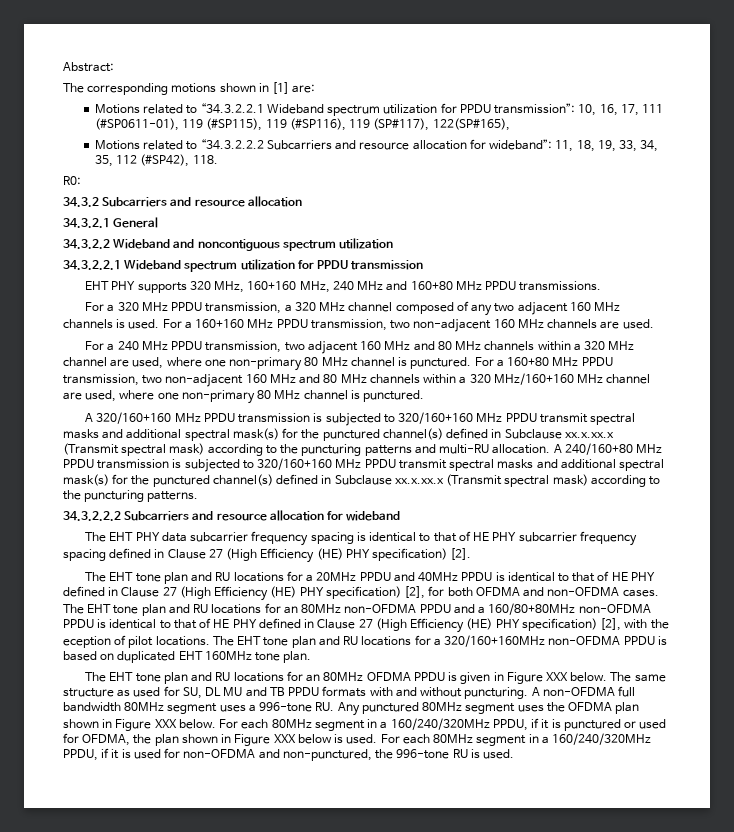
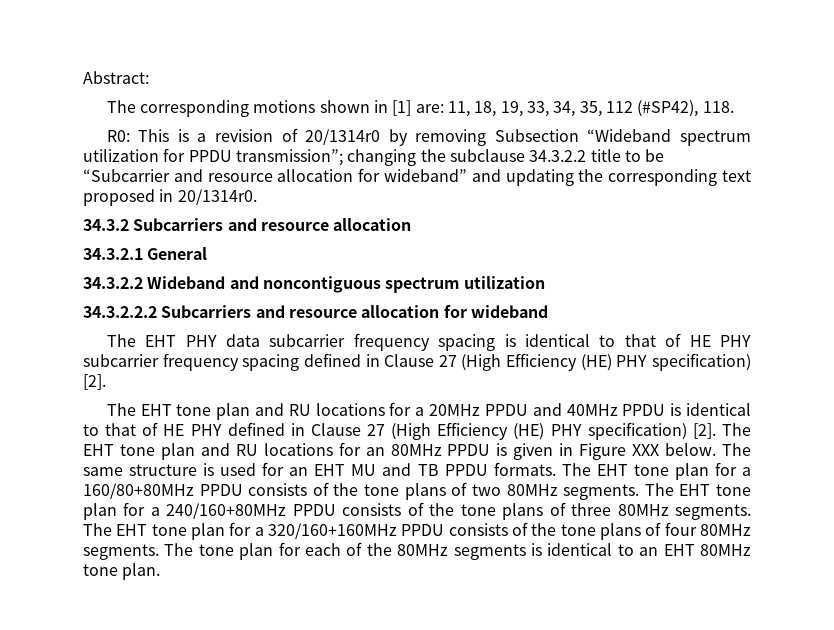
[94,103,663,116] [94,118,510,131] [94,139,553,150] // Motions related to “34.3.2.2.1 Wideband spectrum utilization for PPDU transmission”: 10, 16, 17, 111 (#SP0611-01), 119 (#SP115), 119 (#SP116), 119 (SP#117), 122(SP#165), // Motions related to “34.3.2.2.2 Subcarriers and resource allocation for wideband”: -> (444, 108) none
(81, 180) none -> [138,128,752,146] [83,148,665,166] [83,168,751,186] [83,189,257,206] This is a revision of 20/1314r0 by removing Subsection “Wideband spectrum utilization for PPDU transmission”; changing the subclause 34.3.2.2 title to be “Subcarrier and resource allocation for wideband” and updating the corresponding text proposed in 20/1314r0.
[63,259,424,272] [85,281,602,293] [85,301,621,316] [63,319,654,332] [85,341,635,354] [63,357,613,371] [63,373,651,387] [63,390,425,404] [85,412,636,426] [63,428,614,441] [63,443,663,456] [63,458,665,472] [63,474,661,487] [63,490,199,502] // 34.3.2.2.1 Wideband spectrum utilization for PPDU transmission // EHT PHY supports 320 MHz, 160+160 MHz, 240 MHz and 160+80 MHz PPDU transmissions. // For a 320 MHz PPDU transmission, a 320 MHz channel composed of any two adjacent 160 MHz channels is used. For a 160+160 MHz PPDU transmission, two non-adjacent 160 MHz channels are used. // For a 240 MHz PPDU transmission, two adjacent 160 MHz and 80 MHz channels within a 320 MHz channel are used, where one non-primary 80 MHz channel is punctured. For a 160+80 MHz PPDU transmission, two non-adjacent 160 MHz and 80 MHz channels within a 320 MHz/160+160 MHz channel are used, where one non-primary 80 MHz channel is punctured. // A 320/160+160 MHz PPDU transmission is subjected to 320/160+160 MHz PPDU transmit spectral masks and additional spectral mask(s) for the punctured channel(s) defined in Subclause xx.x.xx.x (Transmit spectral mask) according to the puncturing patterns and multi-RU allocation. A 240/160+80 MHz PPDU transmission is subjected to 320/160+160 MHz PPDU transmit spectral masks and additional spectral mask(s) for the punctured channel(s) defined in Subclause xx.x.xx.x (Transmit spectral mask) according to the puncturing patterns. -> (545, 282) none
[404,586,659,599] [2], for both OFDMA and non-OFDMA cases. -> [692,423,716,439] [2].
[344,603,651,615] [63,618,669,633] [63,635,667,648] [63,651,312,663] [85,671,411,684] non-OFDMA PPDU and a 160/80+80MHz non-OFDMA PPDU is identical to that of HE PHY defined in Clause 27 (High Efficiency (HE) PHY specification) [2], with the eception of pilot locations. The EHT tone plan and RU locations for a 320/160+160MHz non-OFDMA PPDU is based on duplicated EHT 160MHz tone plan. // The EHT tone plan and RU locations for an 80MHz OFDMA -> (442, 450) none
[117,686,222,699] as used for SU, DL -> [203,462,346,476] is used for an EHT
[322,686,636,699] [63,702,640,716] [63,718,667,731] [63,733,652,746] [63,748,515,761] formats with and without puncturing. A non-OFDMA full bandwidth 80MHz segment uses a 996-tone RU. Any punctured 80MHz segment uses the OFDMA plan shown in Figure XXX below. For each 80MHz segment in a 160/240/320MHz PPDU, if it is punctured or used for OFDMA, the plan shown in Figure XXX below is used. For each 80MHz segment in a 160/240/320MHz PPDU, if it is used for non-OFDMA and non-punctured, the 996-tone RU is used. -> [493,462,751,480] [83,482,752,500] [83,502,751,520] [83,522,752,540] [83,542,751,560] [83,563,161,580] formats. The EHT tone plan for a 160/80+80MHz PPDU consists of the tone plans of two 80MHz segments. The EHT tone plan for a 240/160+80MHz PPDU consists of the tone plans of three 80MHz segments. The EHT tone plan for a 320/160+160MHz PPDU consists of the tone plans of four 80MHz segments. The tone plan for each of the 80MHz segments is identical to an EHT 80MHz tone plan.

